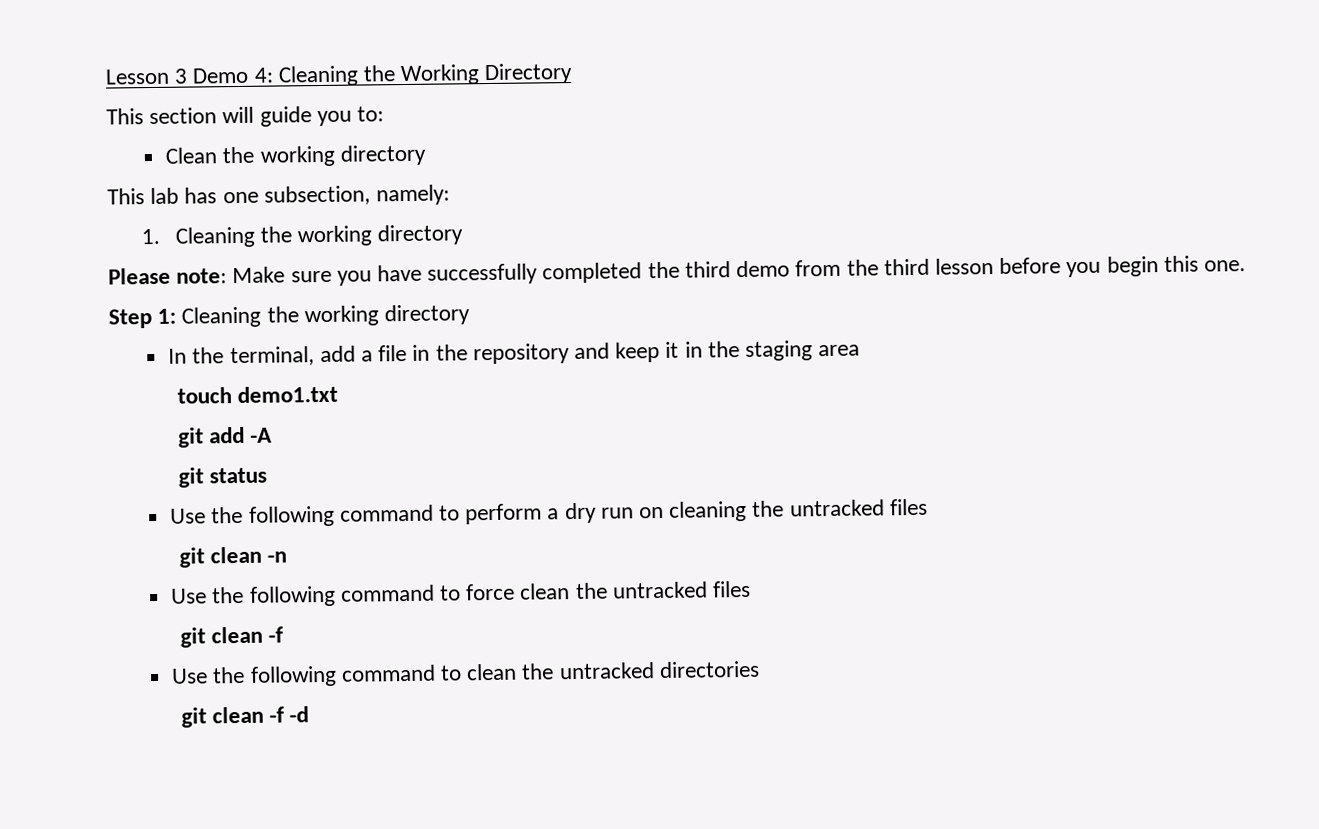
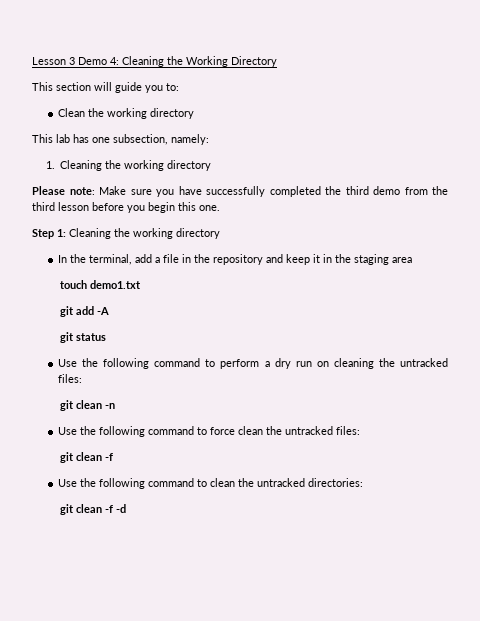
[889,498,928,516] files -> [58,374,83,383] files:
[712,580,752,598] files -> [336,426,361,435] files:
[658,660,760,679] directories -> [308,478,364,487] directories:

